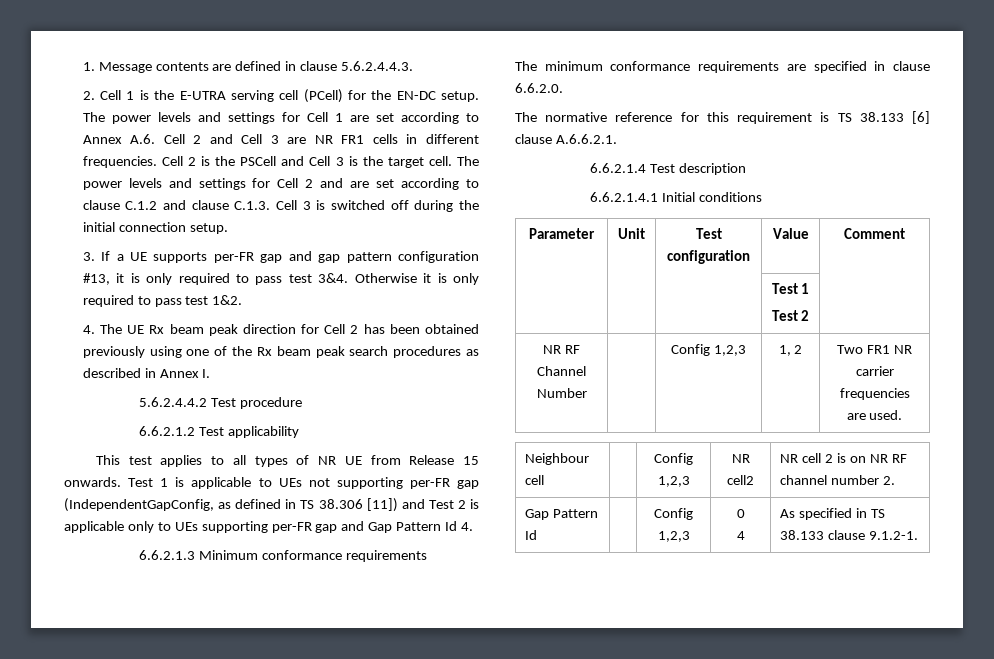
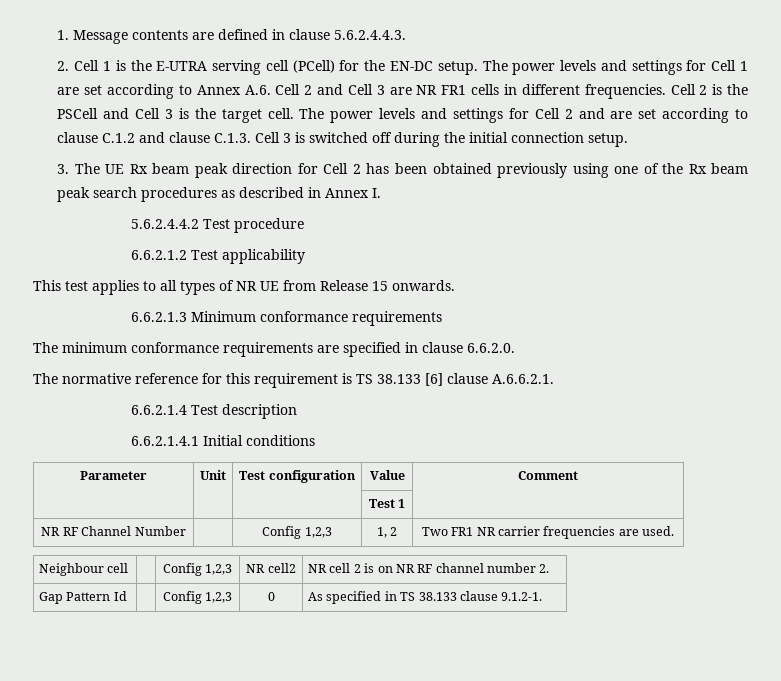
[101,251,480,263] [82,273,479,285] [82,295,243,307] [82,325,95,334] If a UE supports per-FR gap and gap pattern configuration #13, it is only required to pass test 3&4. Otherwise it is only required to pass test 1&2. // 4. -> (70, 169) none
[128,477,480,489] [64,498,480,512] [64,521,474,533] Test 1 is applicable to UEs not supporting per-FR gap (IndependentGapConfig, as defined in TS 38.306 [11]) and Test 2 is applicable only to UEs supporting per-FR gap and Gap Pattern Id 4. -> (455, 285) none
[771,310,810,321] // Test 2 -> (406, 503) none
[736,531,745,540] // 4 -> (275, 596) none

